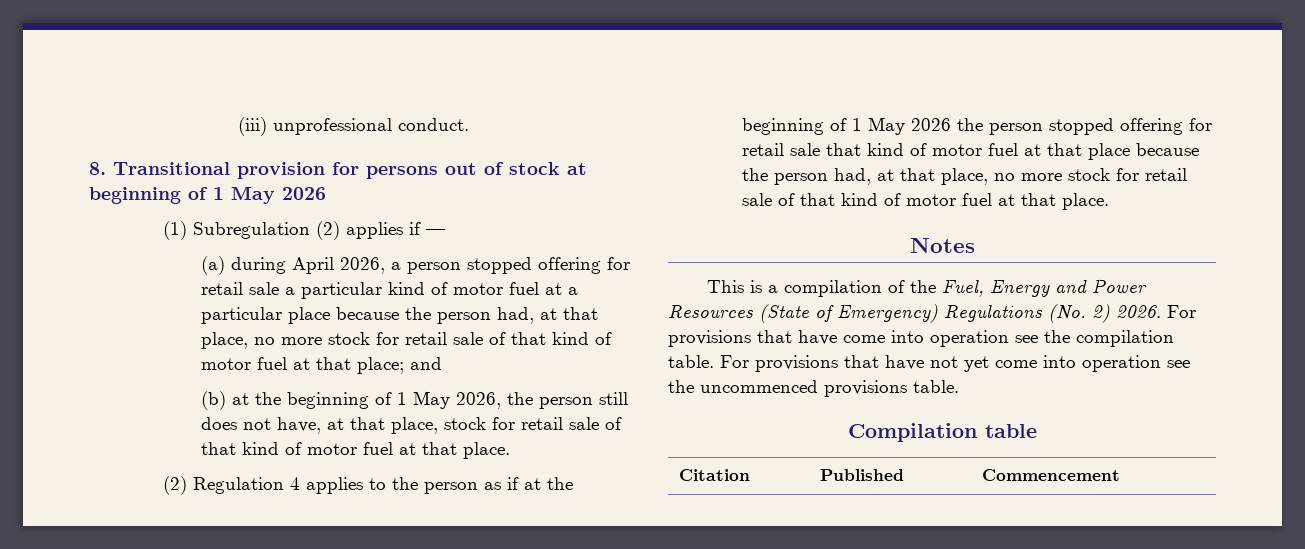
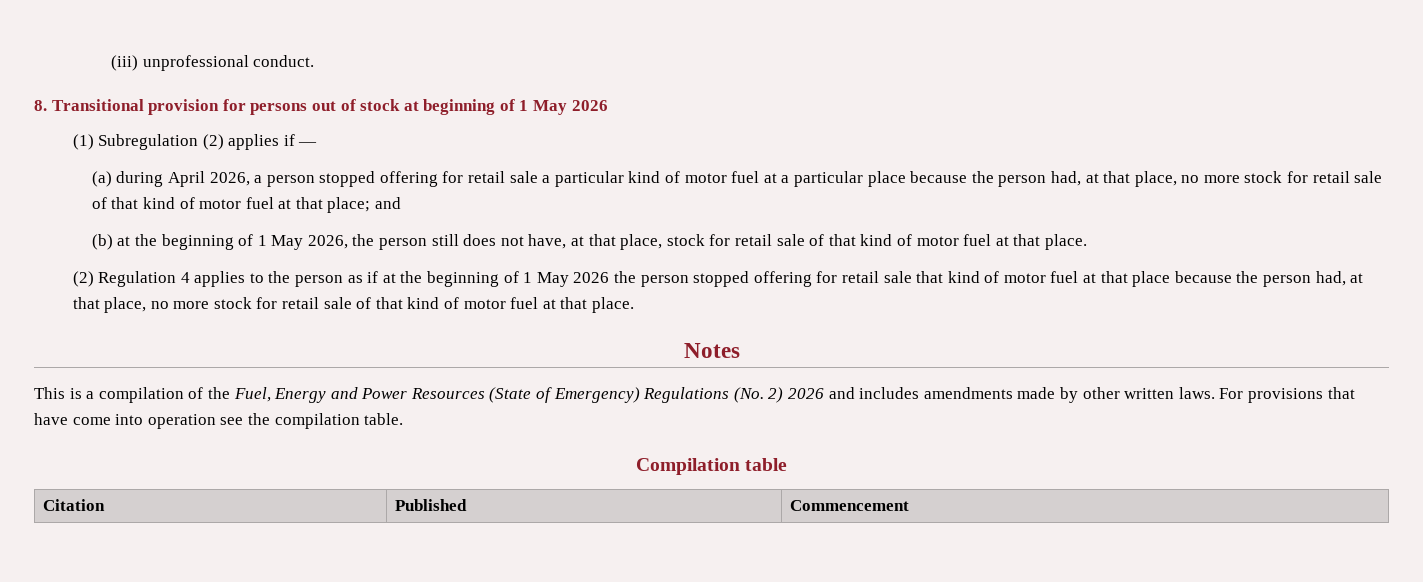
[1116,305,1161,318] 2026. -> [788,387,1215,403] 2026 and includes amendments made by other written laws.
[720,355,1190,372] [668,380,959,397] For provisions that have not yet come into operation see the uncommenced provisions table. -> (404, 419) none

